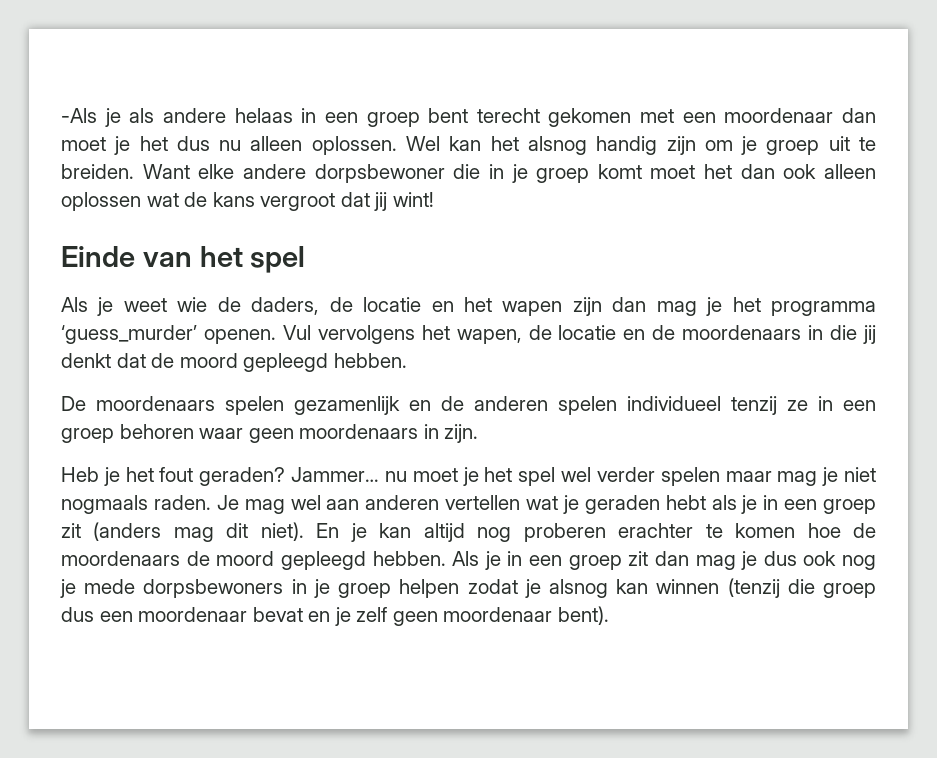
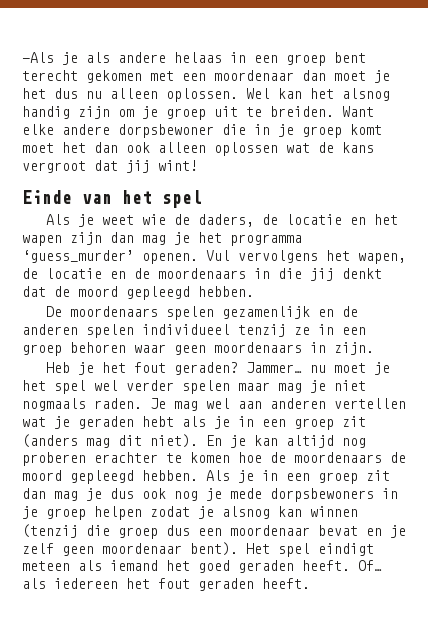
(609, 615) none -> [246,543,374,557] [22,560,382,573] [22,578,310,591] Het spel eindigt meteen als iemand het goed geraden heeft. Of… als iedereen het fout geraden heeft.

